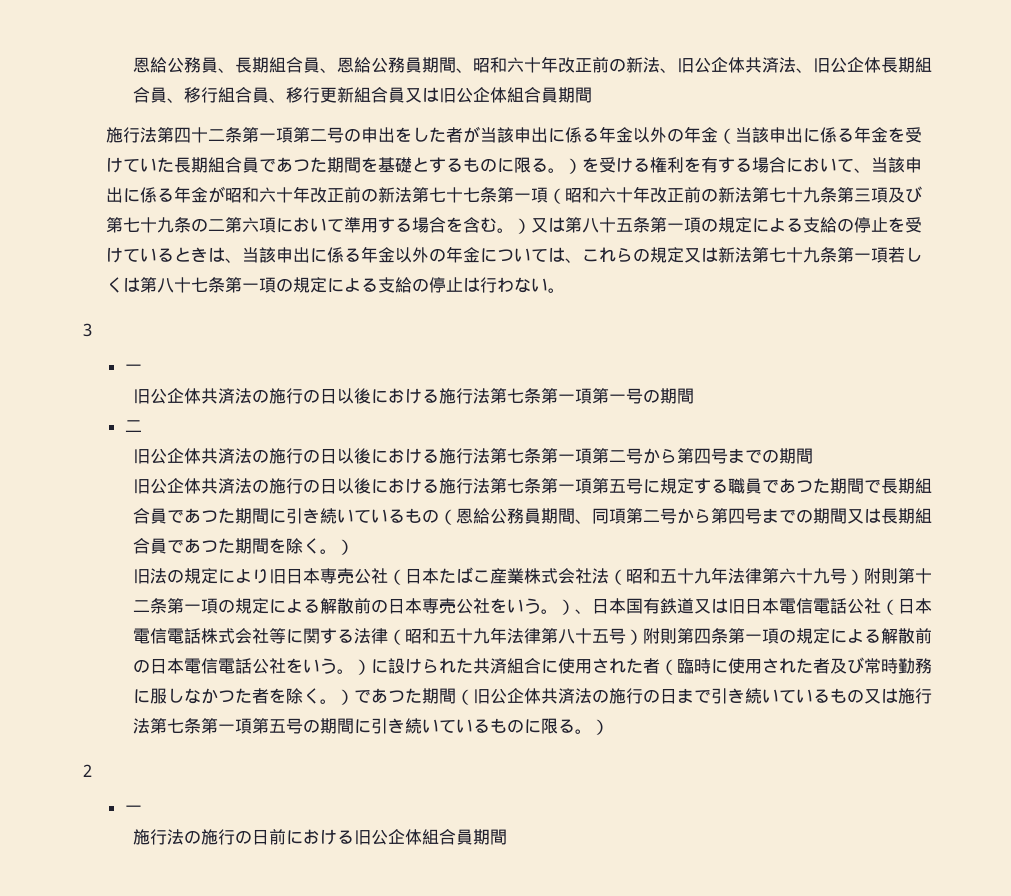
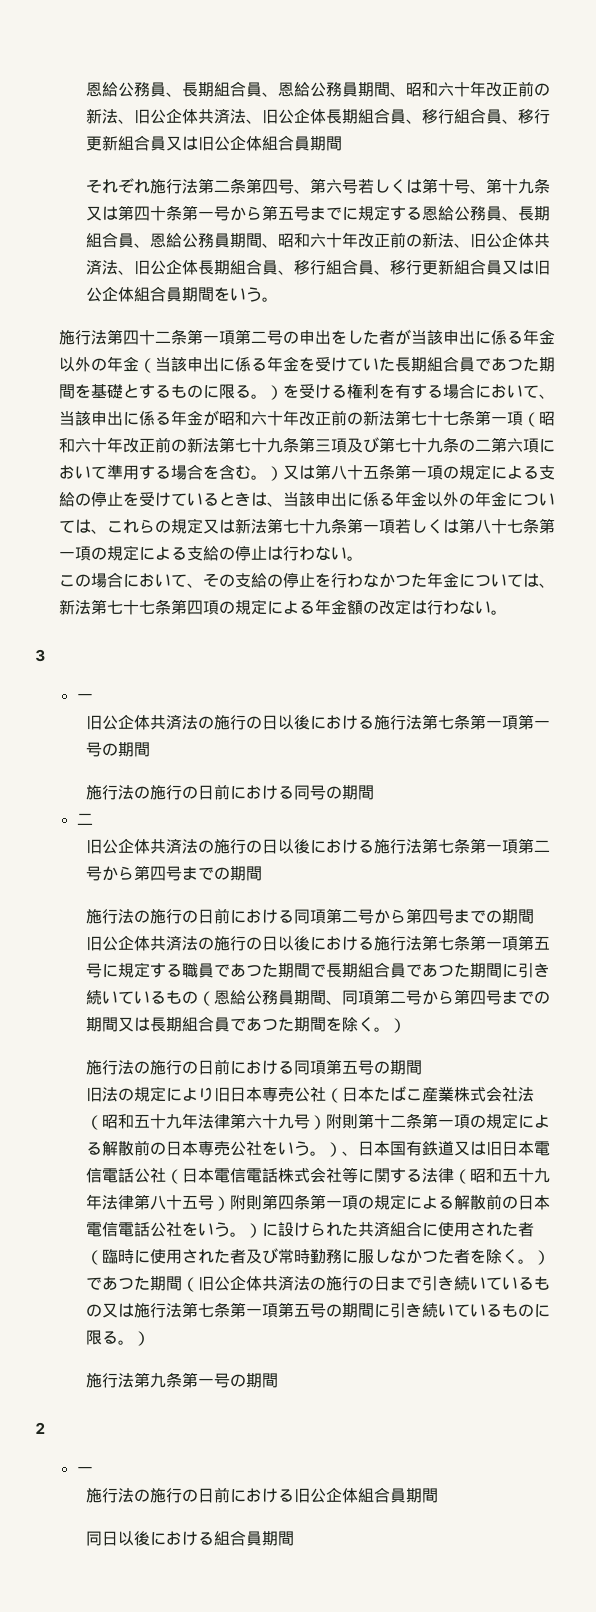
(592, 95) none -> [85,178,550,194] [85,205,550,221] [85,232,550,248] [85,259,550,275] [85,286,278,302] // それぞれ施行法第二条第四号、第六号若しくは第十号、第十九条又は第四十条第一号から第五号までに規定する恩給公務員、長期組合員、恩給公務員期間、昭和六十年改正前の新法、旧公企体共済法、旧公企体長期組合員、移行組合員、移行更新組合員又は旧公企体組合員期間をいう。
(565, 290) none -> [59,572,556,588] [59,599,508,615] // この場合において、その支給の停止を行わなかつた年金については、新法第七十七条第四項の規定による年金額の改定は行わない。
(694, 396) none -> [85,784,374,800] // 施行法の施行の日前における同号の期間
(813, 456) none -> [85,908,534,924] // 施行法の施行の日前における同項第二号から第四号までの期間
(354, 547) none -> [85,1059,422,1075] // 施行法の施行の日前における同項第五号の期間
(609, 727) none -> [85,1372,278,1388] // 施行法第九条第一号の期間
(507, 837) none -> [85,1530,294,1546] // 同日以後における組合員期間

